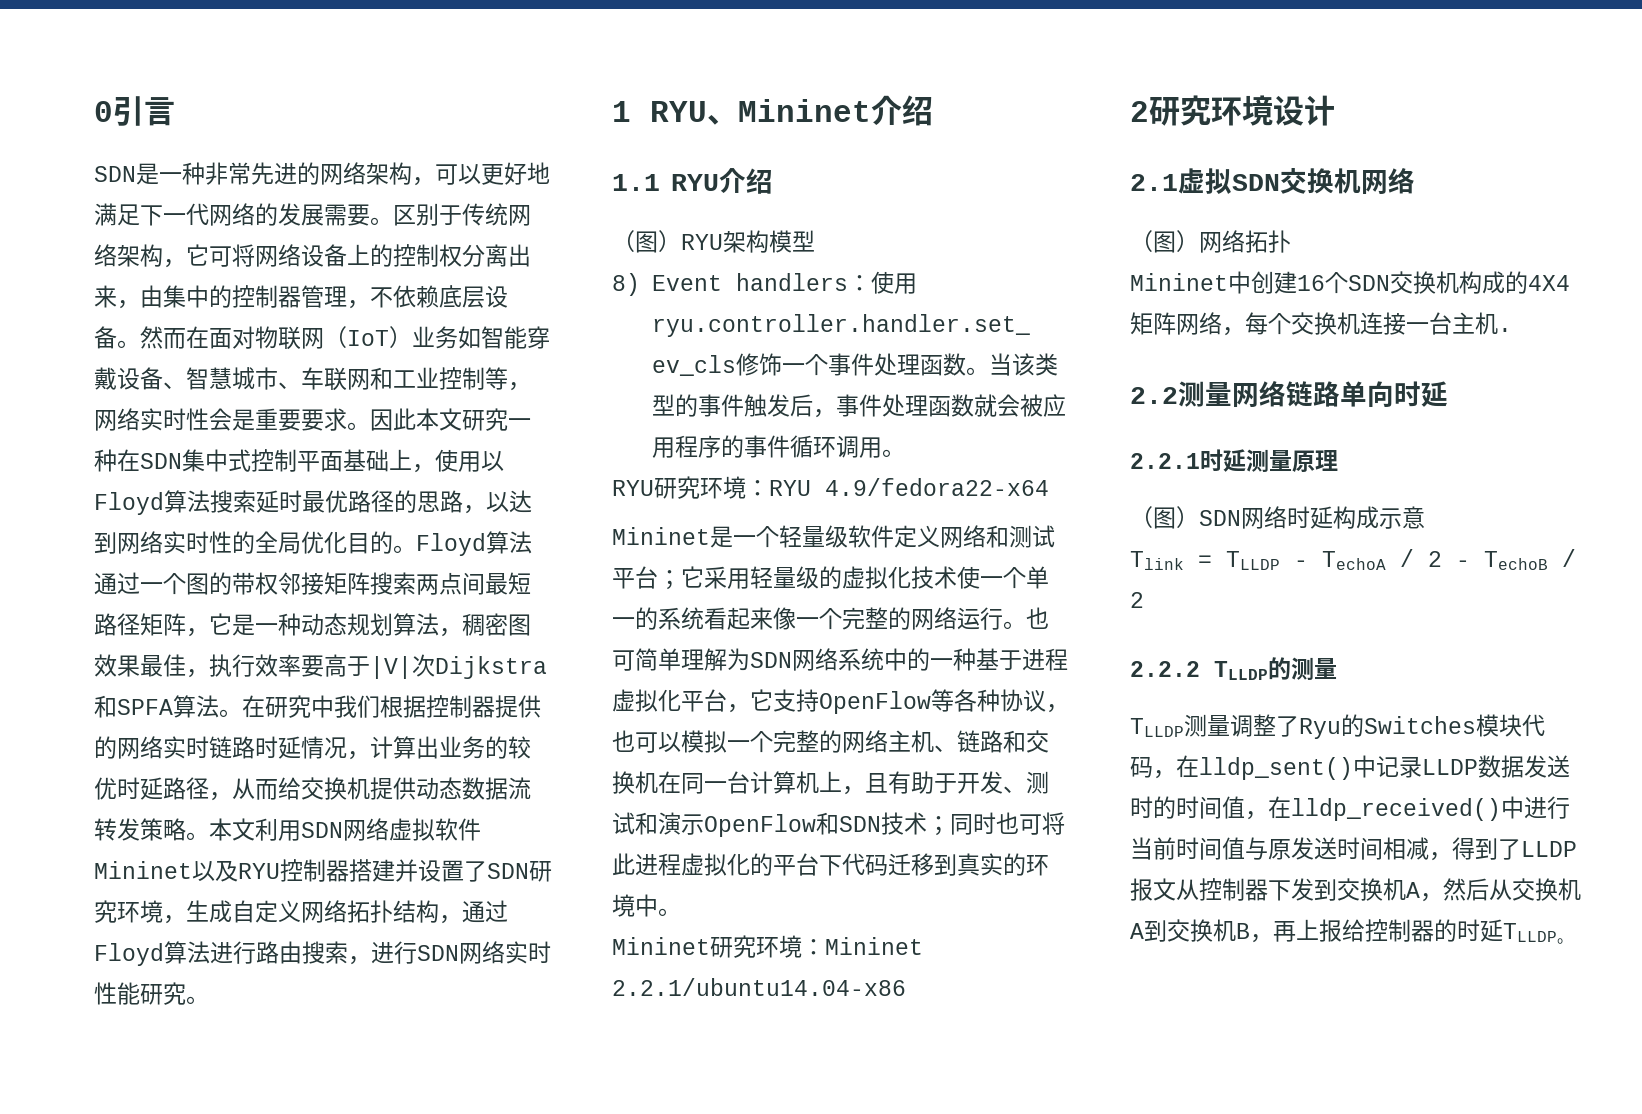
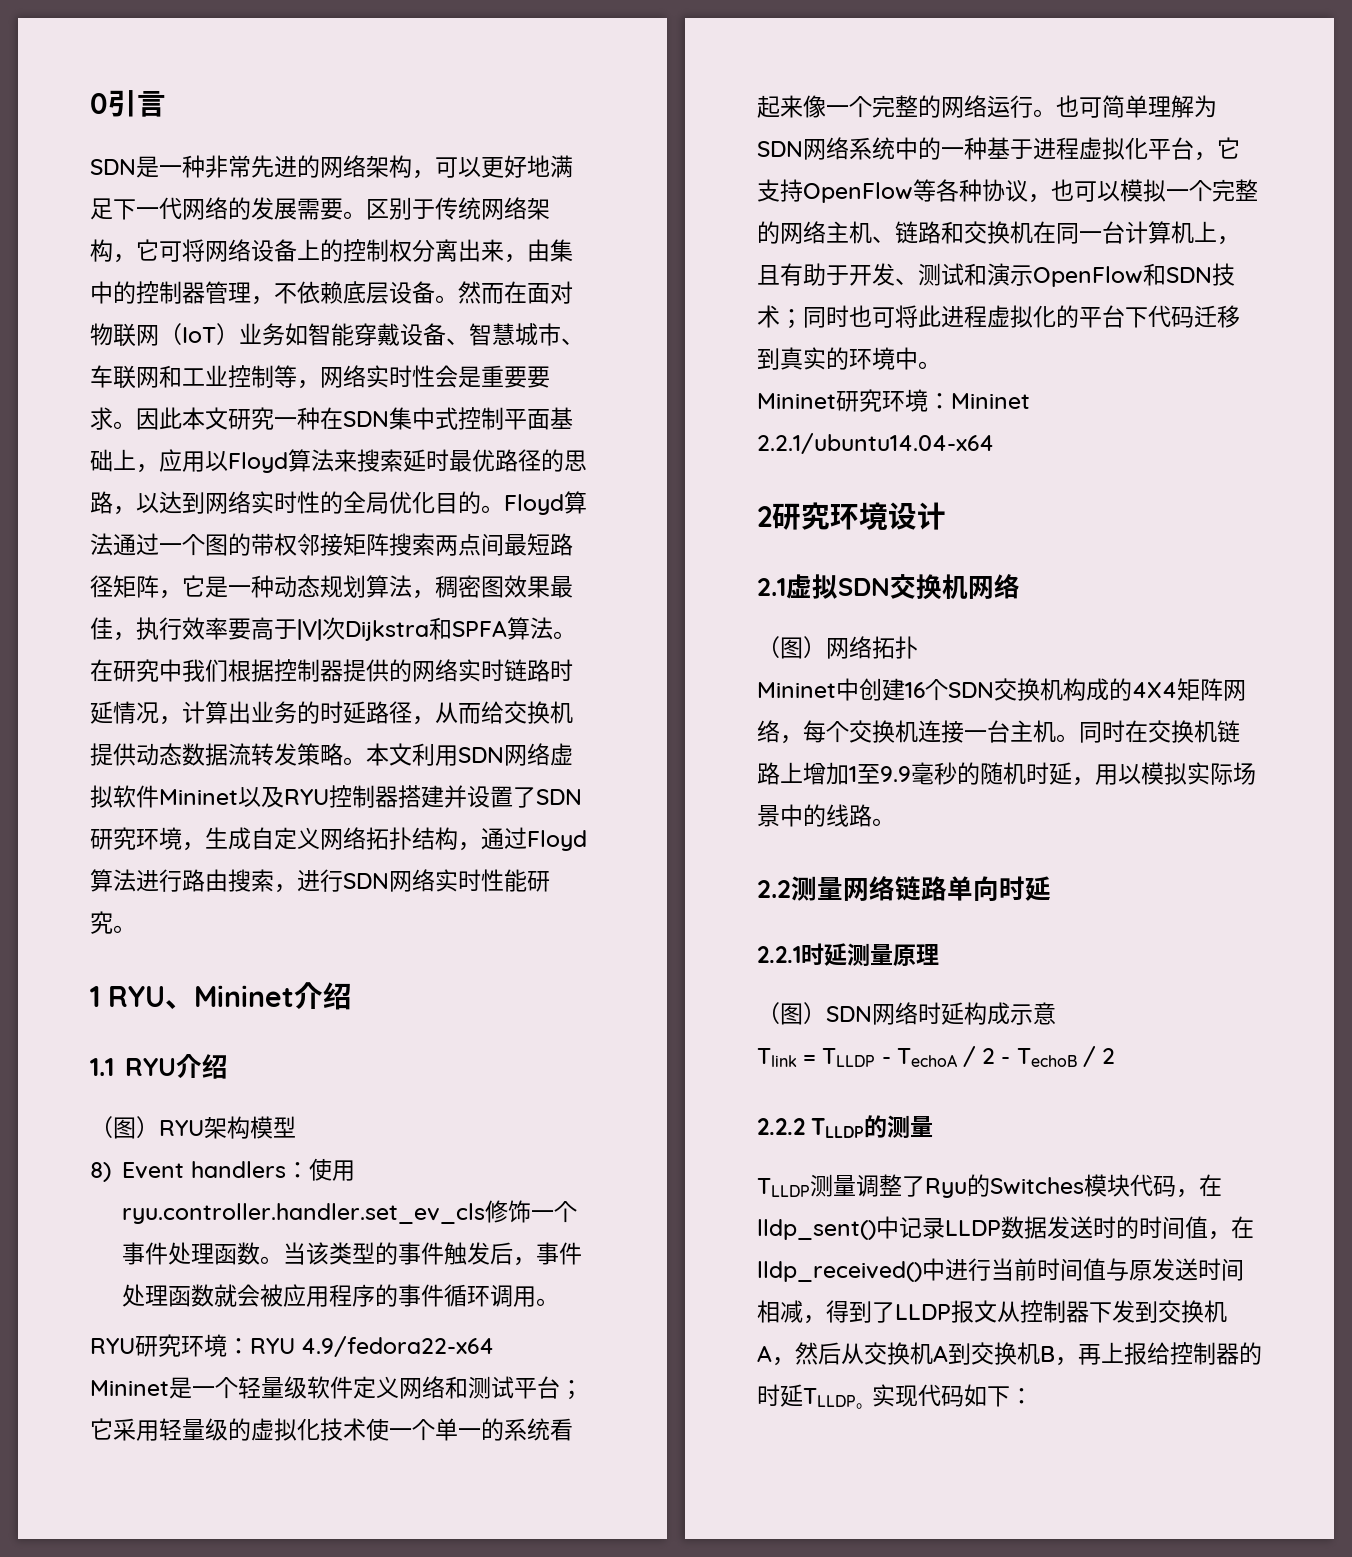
[435,449,458,472] 使 -> [159,449,182,472] 应
(210, 501) none -> [334,449,357,472] 来
[508,736,531,759] [94,777,117,800] 较优 -> (320, 712) none
[612,978,906,996] 2.2.1/ubuntu14.04-x86 -> [757,433,994,454] 2.2.1/ubuntu14.04-x64
[1498,328,1512,332] . -> [1056,720,1240,743] [757,762,1256,786] [757,804,895,827] 。同时在交换机链路上增加1至9.9毫秒的随机时延，用以模拟实际场景中的线路。
(1573, 941) none -> [872,1384,1033,1407] 实现代码如下：

